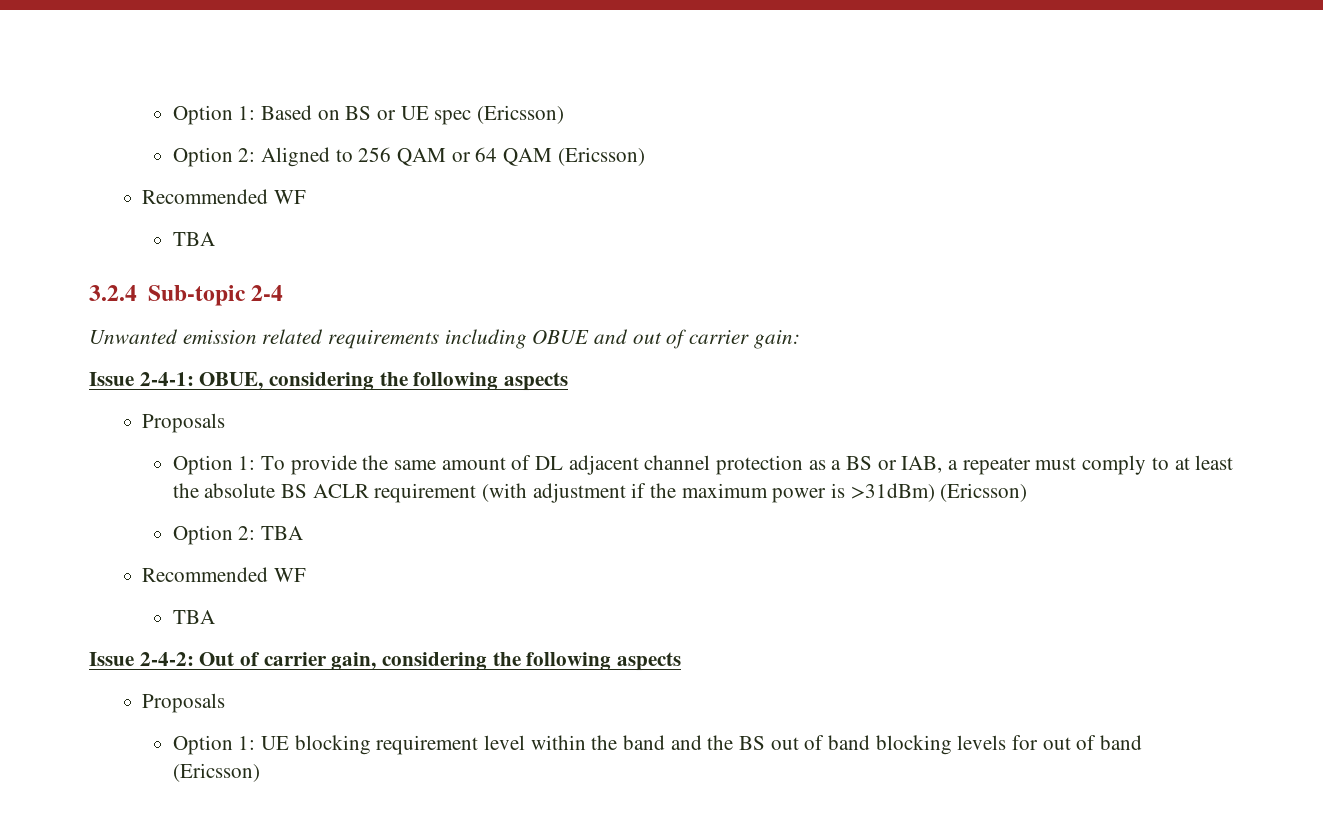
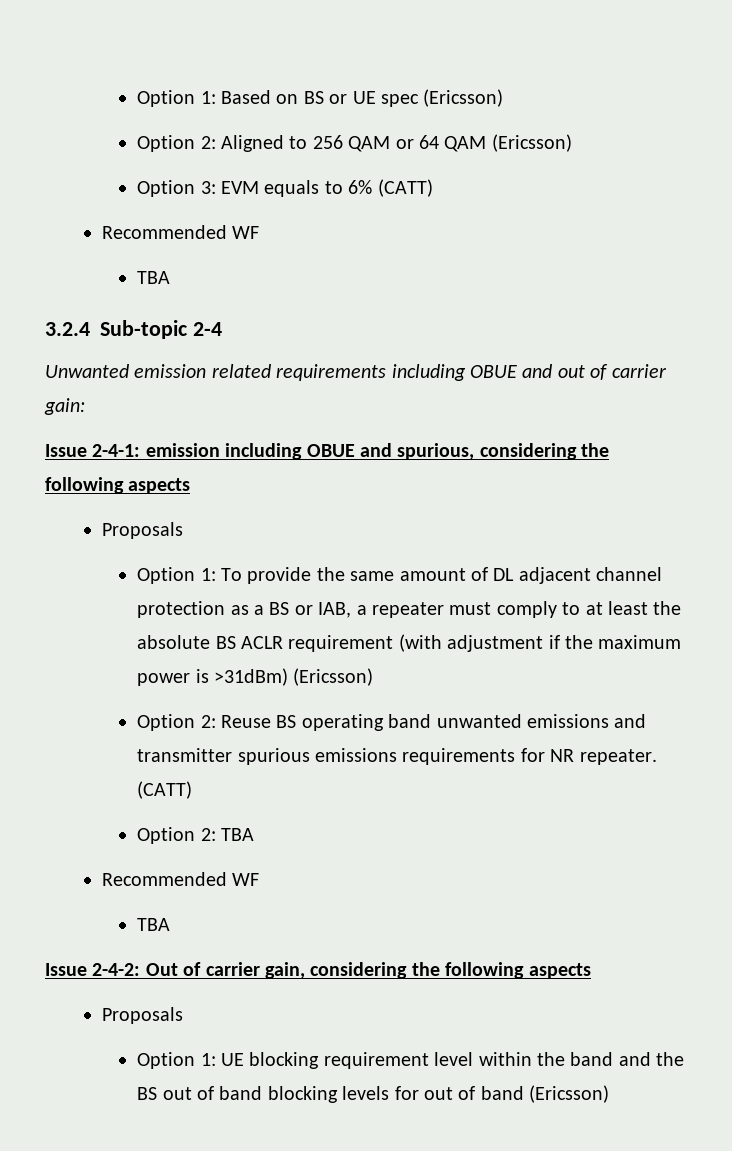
(645, 156) none -> [137,179,433,197] // Option 3: EVM equals to 6% (CATT)
[199,372,264,390] OBUE, -> [145,443,475,460] emission including OBUE and spurious,
(1028, 492) none -> [137,714,647,731] [137,748,657,765] [137,781,193,799] // Option 2: Reuse BS operating band unwanted emissions and transmitter spurious emissions requirements for NR repeater. (CATT)

